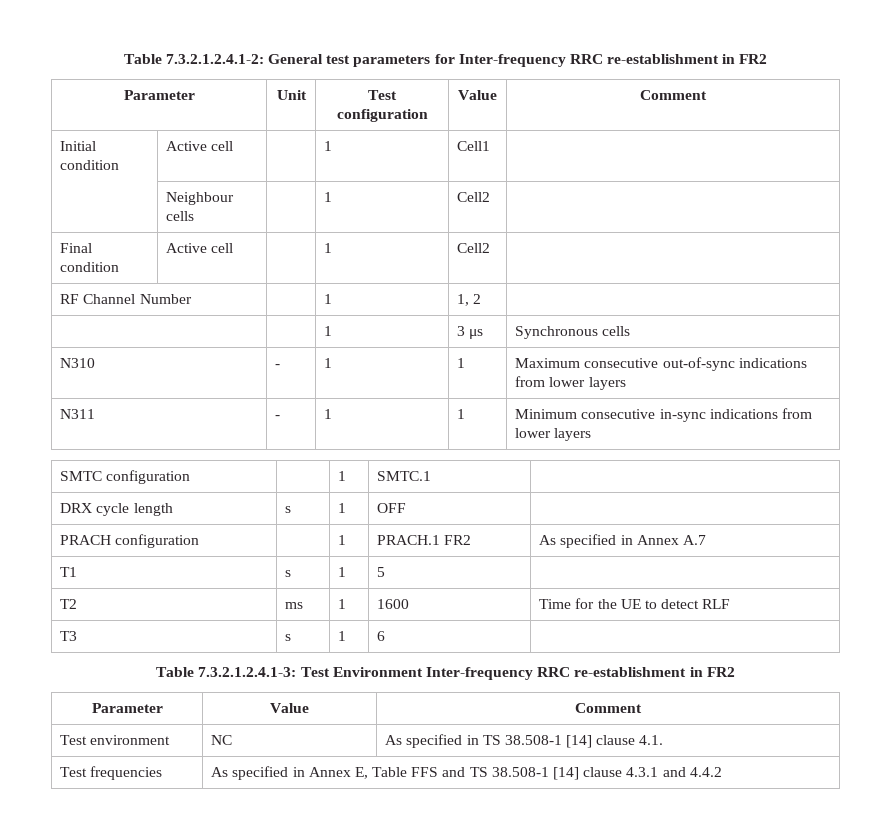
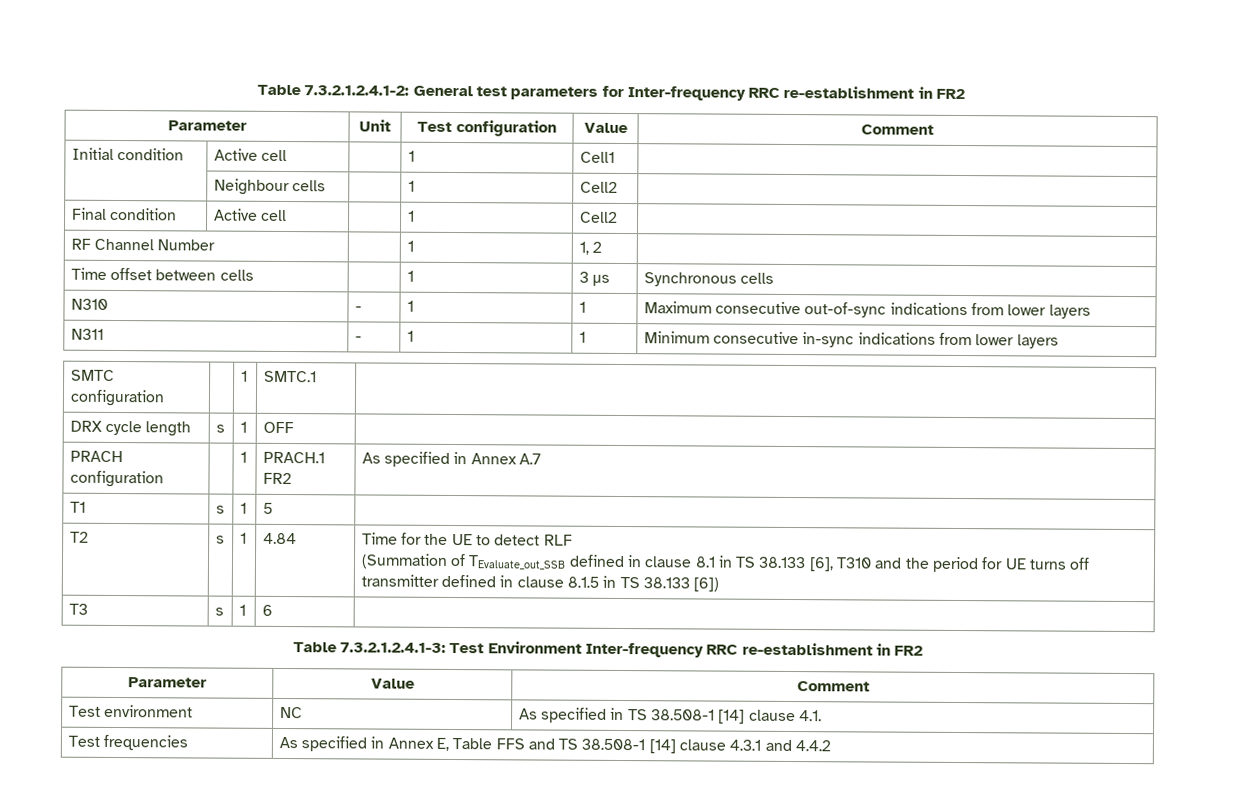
(482, 299) none -> [70,267,254,281] Time offset between cells
[285,602,304,609] [338,599,347,609] [377,599,410,609] ms | 1 | 1600 -> [215,535,225,544] [239,532,247,544] [262,532,297,545] s | 1 | 4.84
(731, 604) none -> [360,553,1091,573] [360,574,720,592] // (Summation of TEvaluate_out_SSB defined in clause 8.1 in TS 38.133 [6], T310 and the period for UE turns off transmitter defined in clause 8.1.5 in TS 38.133 [6])

